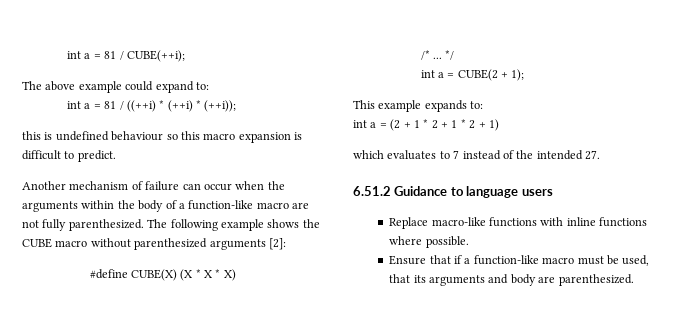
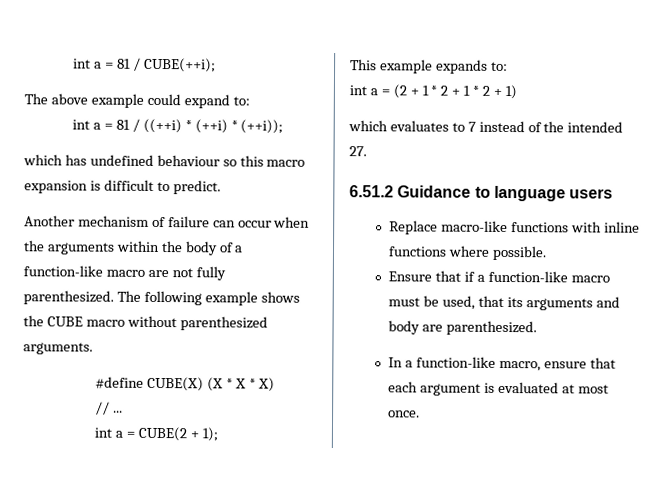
[22,131,53,140] this is -> [23,154,87,166] which has
[209,238,286,250] arguments [2]: -> [23,342,93,355] arguments.
[420,50,430,60] /* -> [95,401,111,415] //
[445,50,455,60] */ -> (124, 411) none
(634, 280) none -> [388,356,616,372] [388,381,609,396] [388,410,421,418] // In a function-like macro, ensure that each argument is evaluated at most once.

